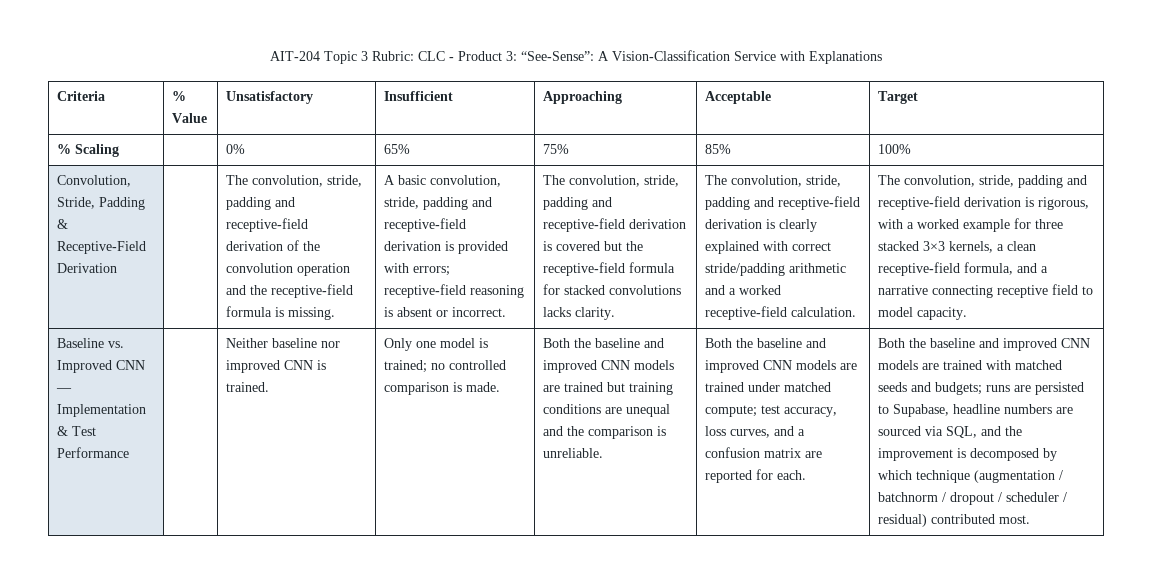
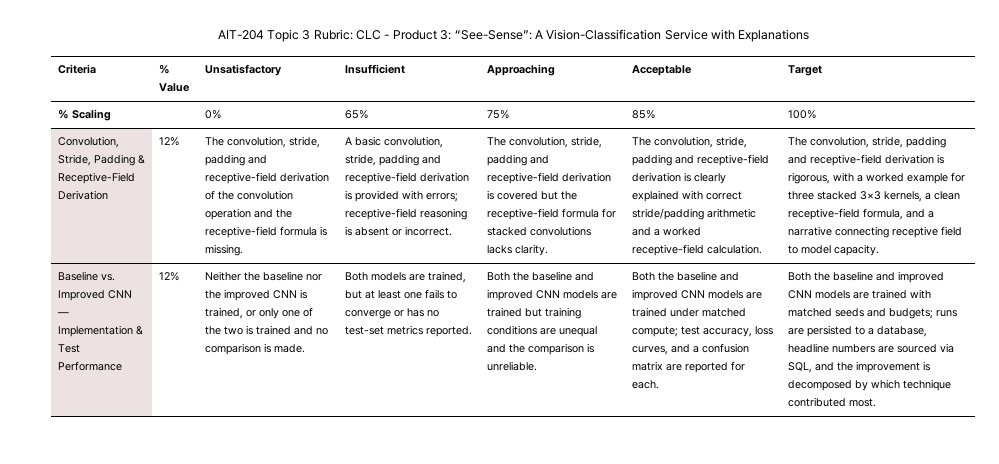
(118, 268) none -> [159,137,180,146] 12%
(130, 452) none -> [159,272,180,281] 12%
(269, 343) none -> [244,272,261,281] the
(341, 344) none -> [205,290,222,299] the
[226,382,270,392] [384,338,489,351] [384,360,507,373] [384,382,501,395] trained. | Only one model is trained; no controlled comparison is made. -> [205,307,314,319] [205,325,329,335] [205,343,306,355] [345,271,467,283] [345,289,458,299] [345,308,440,319] [345,325,473,337] trained, or only one of the two is trained and no comparison is made. | Both models are trained, but at least one fails to converge or has no test-set metrics reported.
[893,404,950,417] Supabase, -> [868,326,928,337] a database,
[974,470,1064,483] [878,492,1068,505] [878,514,928,527] (augmentation / batchnorm / dropout / scheduler / residual) -> (952, 385) none

